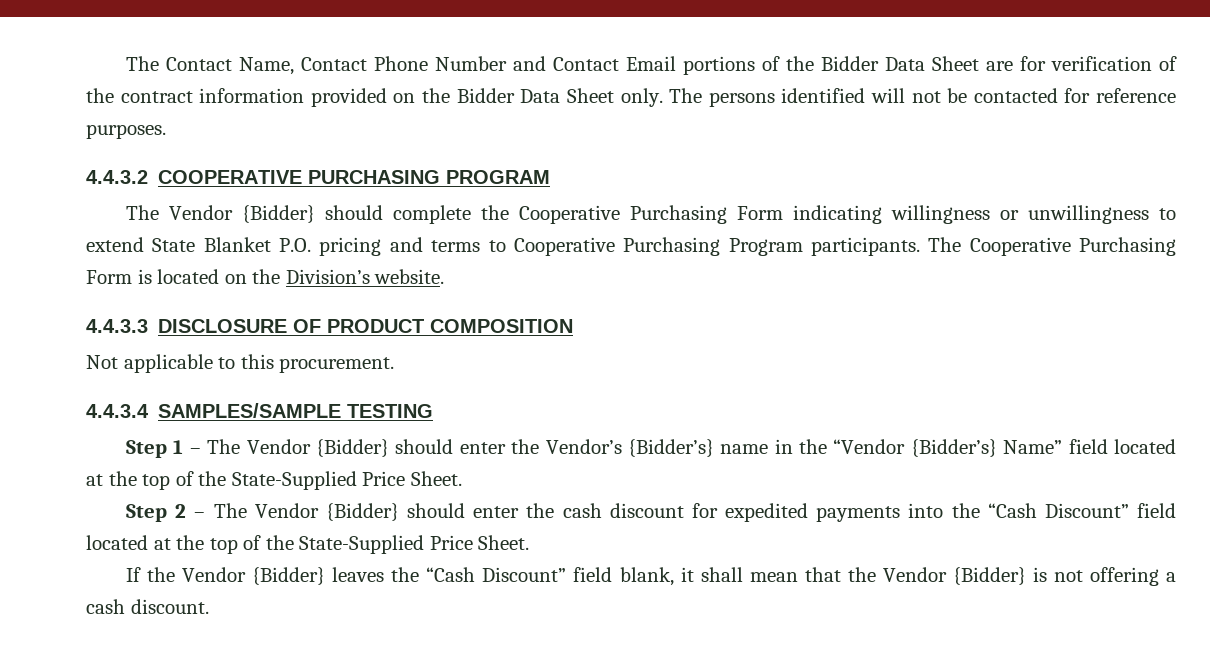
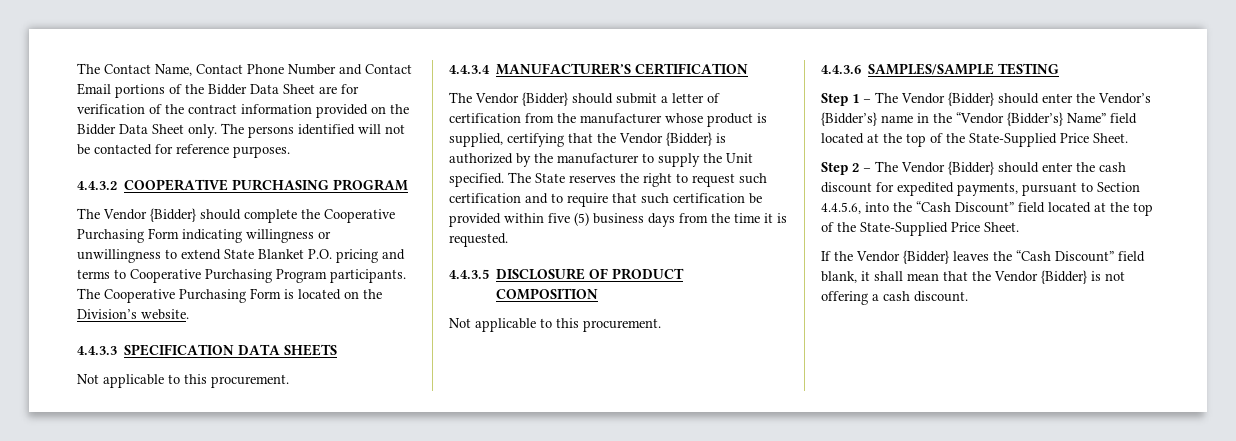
(148, 326) none -> [124,344,338,356] [77,374,289,388] [449,63,749,75] [449,92,720,106] [449,113,767,127] [449,132,726,147] [449,153,753,167] [449,172,767,187] [449,193,762,207] [449,212,787,227] [449,233,508,247] [449,269,489,279] SPECIFICATION DATA SHEETS // Not applicable to this procurement. // 4.4.3.4 MANUFACTURER’S CERTIFICATION // The Vendor {Bidder} should submit a letter of certification from the manufacturer whose product is supplied, certifying that the Vendor {Bidder} is authorized by the manufacturer to supply the Unit specified. The State reserves the right to request such certification and to require that such certification be provided within five (5) business days from the time it is requested. // 4.4.3.5
[86,404,149,418] 4.4.3.4 -> [821,65,861,74] 4.4.3.6
[816,506,901,522] payments -> [957,182,1140,196] [821,202,861,214] payments, pursuant to Section 4.4.5.6,

